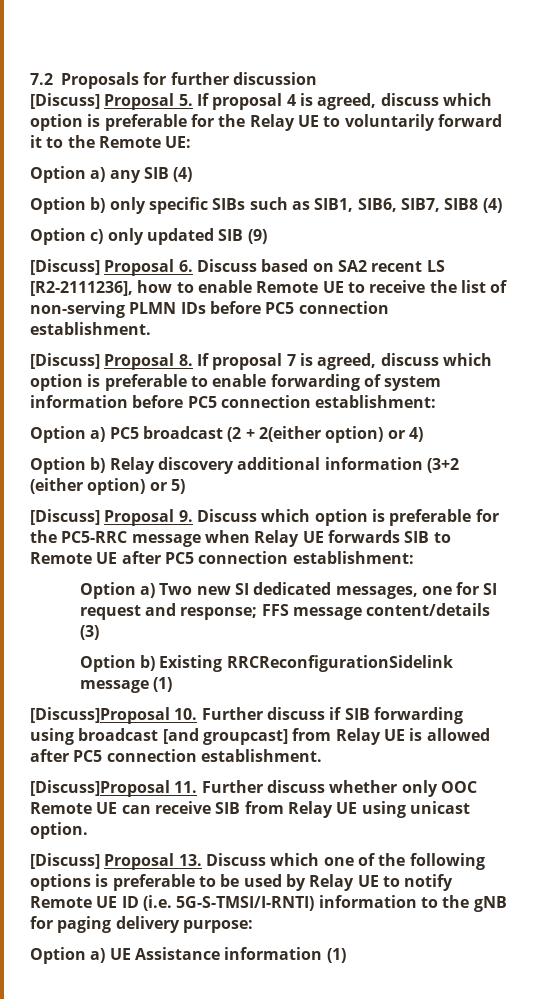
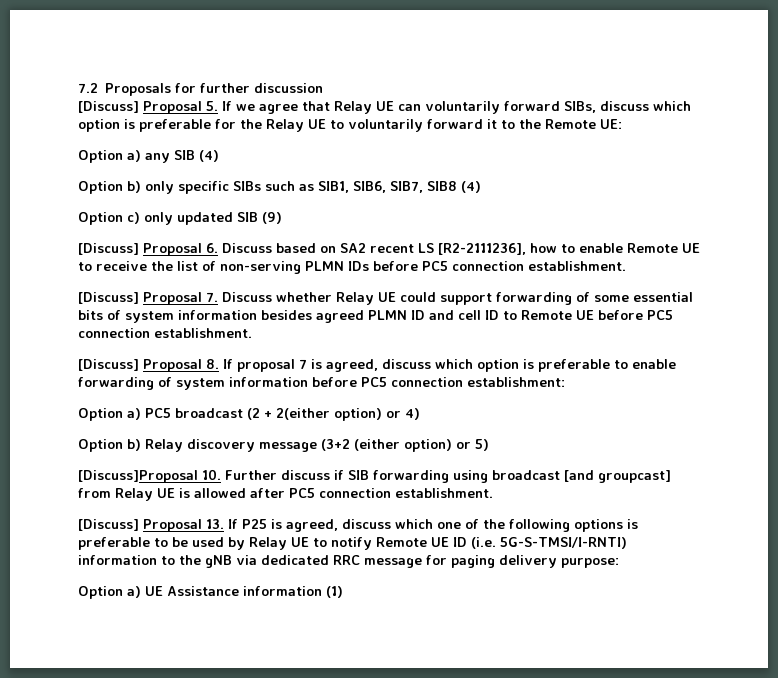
[212,93,377,110] proposal 4 is agreed, -> [236,101,596,114] we agree that Relay UE can voluntarily forward SIBs,
(151, 328) none -> [78,292,693,305] [78,310,673,323] [78,328,252,338] // [Discuss] Proposal 7. Discuss whether Relay UE could support forwarding of some essential bits of system information besides agreed PLMN ID and cell ID to Remote UE before PC5 connection establishment.
[237,457,423,470] additional information -> [259,442,317,452] message
[30,509,499,526] [30,530,451,547] [30,551,414,564] [79,582,498,599] [79,603,491,620] [79,625,99,640] [79,655,453,672] [79,677,172,693] // [Discuss] Proposal 9. Discuss which option is preferable for the PC5-RRC message when Relay UE forwards SIB to Remote UE after PC5 connection establishment: // Option a) Two new SI dedicated messages, one for SI request and response; FFS message content/details (3) // Option b) Existing RRCReconfigurationSidelink message (1) -> (489, 445) none
[30,780,477,797] [30,801,470,818] [30,822,88,839] [30,853,266,870] [Discuss]Proposal 11. Further discuss whether only OOC Remote UE can receive SIB from Relay UE using unicast option. // [Discuss] Proposal 13. Discuss -> [78,519,391,532] [Discuss] Proposal 13. If P25 is agreed, discuss
(507, 904) none -> [236,555,422,568] via dedicated RRC message

